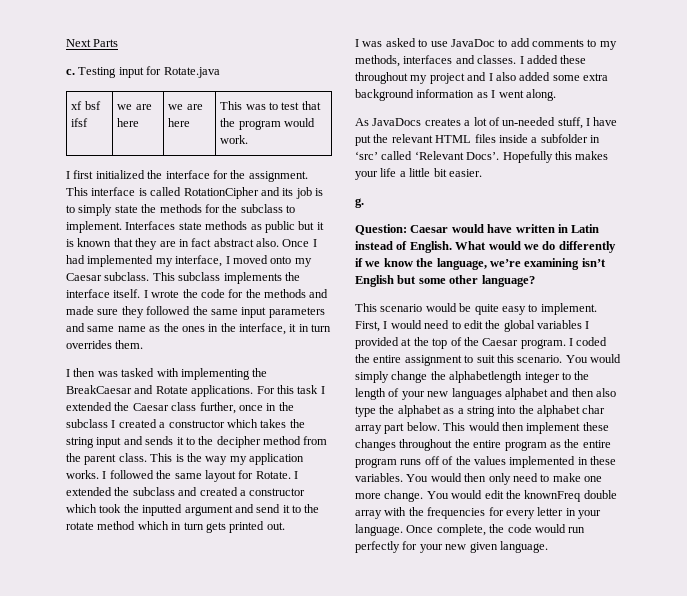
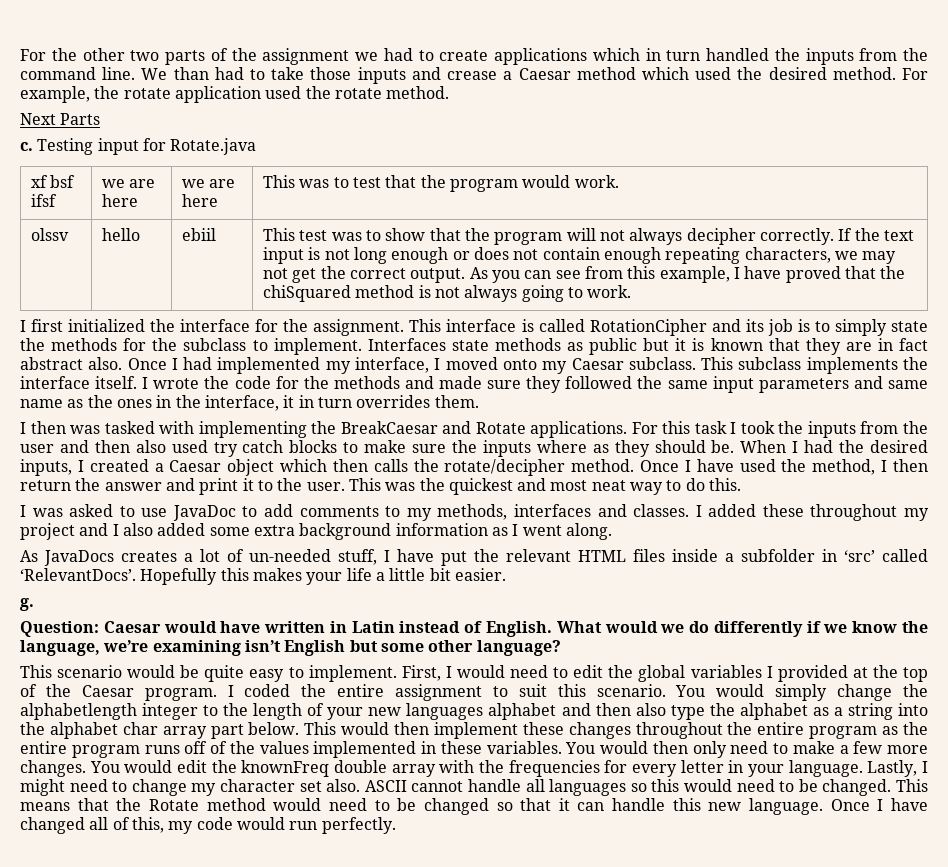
(66, 43) none -> [20,48,928,65] [20,67,929,84] [20,86,450,103] For the other two parts of the assignment we had to create applications which in turn handled the inputs from the command line. We than had to take those inputs and crease a Caesar method which used the desired method. For example, the rotate application used the rotate method. //
(249, 139) none -> [31,228,70,241] [102,228,141,241] [182,228,217,241] [263,228,914,245] [263,247,897,264] [263,266,906,283] [263,285,632,302] // olssv | hello | ebiil | This test was to show that the program will not always decipher correctly. If the text input is not long enough or does not contain enough repeating characters, we may not get the correct output. As you can see from this example, I have proved that the chiSquared method is not always going to work.
[66,402,294,414] [66,419,305,428] [66,436,328,448] [66,453,304,465] [66,470,298,482] [66,487,306,496] [66,504,320,516] [66,521,285,533] extended the Caesar class further, once in the subclass I created a constructor which takes the string input and sends it to the decipher method from the parent class. This is the way my application works. I followed the same layout for Rotate. I extended the subclass and created a constructor which took the inputted argument and send it to the rotate method which in turn gets printed out. -> [740,421,928,438] [20,440,928,457] [20,459,929,476] [20,478,742,495] took the inputs from the user and then also used try catch blocks to make sure the inputs where as they should be. When I had the desired inputs, I created a Caesar object which then calls the rotate/decipher method. Once I have used the method, I then return the answer and print it to the user. This was the quickest and most neat way to do this.
[414,151,500,160] ‘Relevant Docs’. -> [20,568,136,581] ‘RelevantDocs’.
[584,476,602,482] [355,490,424,502] one more change. -> [839,741,928,754] [20,760,86,777] a few more changes.
[406,524,586,536] [355,541,548,553] Once complete, the code would run perfectly for your new given language. -> [867,760,928,777] [20,779,929,796] [20,798,928,815] [20,817,396,834] Lastly, I might need to change my character set also. ASCII cannot handle all languages so this would need to be changed. This means that the Rotate method would need to be changed so that it can handle this new language. Once I have changed all of this, my code would run perfectly.

